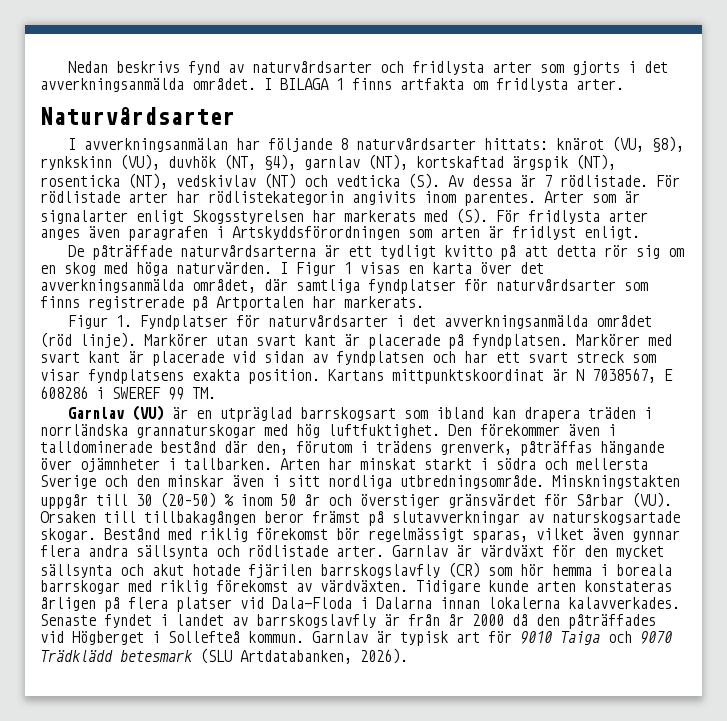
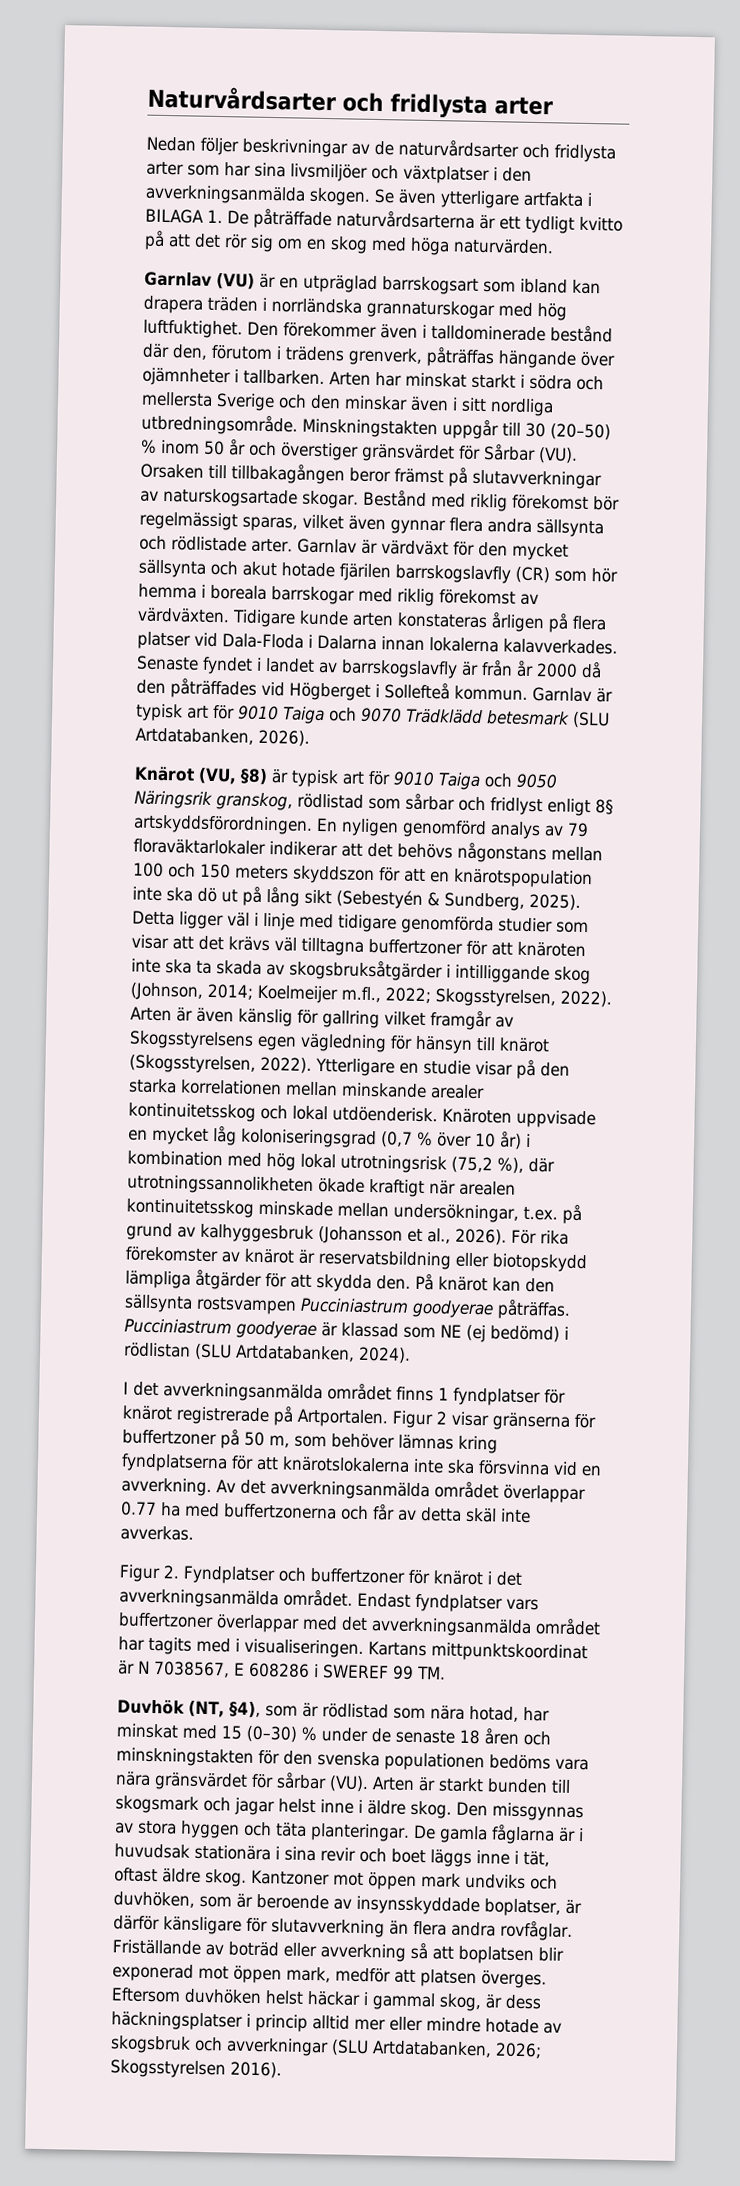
[67,61,244,75] Nedan beskrivs fynd av -> [147,85,554,119] [146,136,394,158] Naturvårdsarter och fridlysta arter // Nedan följer beskrivningar av de
[571,61,668,75] [40,78,624,92] [40,107,235,125] [67,136,684,152] [40,154,616,171] [40,173,680,189] [40,191,640,206] [40,208,648,224] [40,226,640,241] gjorts i det avverkningsanmälda området. I BILAGA 1 finns artfakta om fridlysta arter. // Naturvårdsarter // I avverkningsanmälan har följande 8 naturvårdsarter hittats: knärot (VU, §8), rynkskinn (VU), duvhök (NT, §4), garnlav (NT), kortskaftad ärgspik (NT), rosenticka (NT), vedskivlav (NT) och vedticka (S). Av dessa är 7 rödlistade. För rödlistade arter har rödlistekategorin angivits inom parentes. Arter som är signalarter enligt Skogsstyrelsen har markerats med (S). För fridlysta arter anges även paragrafen i Artskyddsförordningen som arten är fridlyst enligt. // -> [224,162,532,185] [145,184,593,209] [145,208,223,224] har sina livsmiljöer och växtplatser i den avverkningsanmälda skogen. Se även ytterligare artfakta i BILAGA 1.
[555,245,596,257] detta -> [194,233,221,249] det
[280,262,544,276] [40,279,648,294] [40,296,424,311] [67,315,652,330] [40,332,672,349] [40,351,656,366] [40,368,673,384] [40,386,216,400] I Figur 1 visas en karta över det avverkningsanmälda området, där samtliga fyndplatser för naturvårdsarter som finns registrerade på Artportalen har markerats. // Figur 1. Fyndplatser för naturvårdsarter i det avverkningsanmälda området (röd linje). Markörer utan svart kant är placerade på fyndplatsen. Markörer med svart kant är placerade vid sidan av fyndplatsen och har ett svart streck som visar fyndplatsens exakta position. Kartans mittpunktskoordinat är N 7038567, E 608286 i SWEREF 99 TM. -> (554, 246) none
(408, 656) none -> [134,765,558,791] [134,790,614,817] [133,814,589,840] [133,838,603,864] [133,862,593,889] [132,886,581,911] [132,910,589,935] [131,934,586,958] [131,958,591,985] [130,982,612,1008] [130,1006,514,1031] [129,1030,550,1054] [129,1054,570,1080] [128,1078,485,1100] [128,1102,596,1129] [128,1126,531,1150] [127,1150,555,1174] [127,1174,516,1198] [126,1198,582,1225] [126,1222,569,1246] [125,1246,587,1273] [125,1269,555,1293] [124,1294,571,1320] [124,1318,569,1343] [123,1342,411,1364] [123,1381,566,1407] [122,1405,596,1431] [122,1429,498,1454] [121,1453,602,1477] [121,1477,586,1504] [120,1501,531,1524] [120,1525,194,1541] [119,1564,522,1586] [119,1588,539,1613] [118,1612,601,1638] [118,1636,588,1663] [117,1660,446,1680] [117,1698,550,1722] [116,1723,551,1746] [116,1747,589,1772] [115,1771,571,1794] [115,1795,584,1822] [115,1820,584,1845] [114,1843,550,1868] [114,1867,558,1891] [113,1891,582,1917] [113,1915,573,1941] [112,1939,564,1965] [112,1963,547,1989] [111,1987,542,2012] [111,2011,562,2034] [110,2035,542,2059] [110,2059,282,2079] // Knärot (VU, §8) är typisk art för 9010 Taiga och 9050 Näringsrik granskog, rödlistad som sårbar och fridlyst enligt 8§ artskyddsförordningen. En nyligen genomförd analys av 79 floraväktarlokaler indikerar att det behövs någonstans mellan 100 och 150 meters skyddszon för att en knärotspopulation inte ska dö ut på lång sikt (Sebestyén & Sundberg, 2025). Detta ligger väl i linje med tidigare genomförda studier som visar att det krävs väl tilltagna buffertzoner för att knäroten inte ska ta skada av skogsbruksåtgärder i intilliggande skog (Johnson, 2014; Koelmeijer m.fl., 2022; Skogsstyrelsen, 2022). Arten är även känslig för gallring vilket framgår av Skogsstyrelsens egen vägledning för hänsyn till knärot (Skogsstyrelsen, 2022). Ytterligare en studie visar på den starka korrelationen mellan minskande arealer kontinuitetsskog och lokal utdöenderisk. Knäroten uppvisade en mycket låg koloniseringsgrad (0,7 % över 10 år) i kombination med hög lokal utrotningsrisk (75,2 %), där utrotningssannolikheten ökade kraftigt när arealen kontinuitetsskog minskade mellan undersökningar, t.ex. på grund av kalhyggesbruk (Johansson et al., 2026). För rika förekomster av knärot är reservatsbildning eller biotopskydd lämpliga åtgärder för att skydda den. På knärot kan den sällsynta rostsvampen Pucciniastrum goodyerae påträffas. Pucciniastrum goodyerae är klassad som NE (ej bedömd) i rödlistan (SLU Artdatabanken, 2024). // I det avverkningsanmälda området finns 1 fyndplatser för knärot registrerade på Artportalen. Figur 2 visar gränserna för buffertzoner på 50 m, som behöver lämnas kring fyndplatserna för att knärotslokalerna inte ska försvinna vid en avverkning. Av det avverkningsanmälda området överlappar 0.77 ha med buffertzonerna och får av detta skäl inte avverkas. // Figur 2. Fyndplatser och buffertzoner för knärot i det avverkningsanmälda området. Endast fyndplatser vars buffertzoner överlappar med det avverkningsanmälda området har tagits med i visualiseringen. Kartans mittpunktskoordinat är N 7038567, E 608286 i SWEREF 99 TM. // Duvhök (NT, §4), som är rödlistad som nära hotad, har minskat med 15 (0–30) % under de senaste 18 åren och minskningstakten för den svenska populationen bedöms vara nära gränsvärdet för sårbar (VU). Arten är starkt bunden till skogsmark och jagar helst inne i äldre skog. Den missgynnas av stora hyggen och täta planteringar. De gamla fåglarna är i huvudsak stationära i sina revir och boet läggs inne i tät, oftast äldre skog. Kantzoner mot öppen mark undviks och duvhöken, som är beroende av insynsskyddade boplatser, är därför känsligare för slutavverkning än flera andra rovfåglar. Friställande av boträd eller avverkning så att boplatsen blir exponerad mot öppen mark, medför att platsen överges. Eftersom duvhöken helst häckar i gammal skog, är dess häckningsplatser i princip alltid mer eller mindre hotade av skogsbruk och avverkningar (SLU Artdatabanken, 2026; Skogsstyrelsen 2016).

